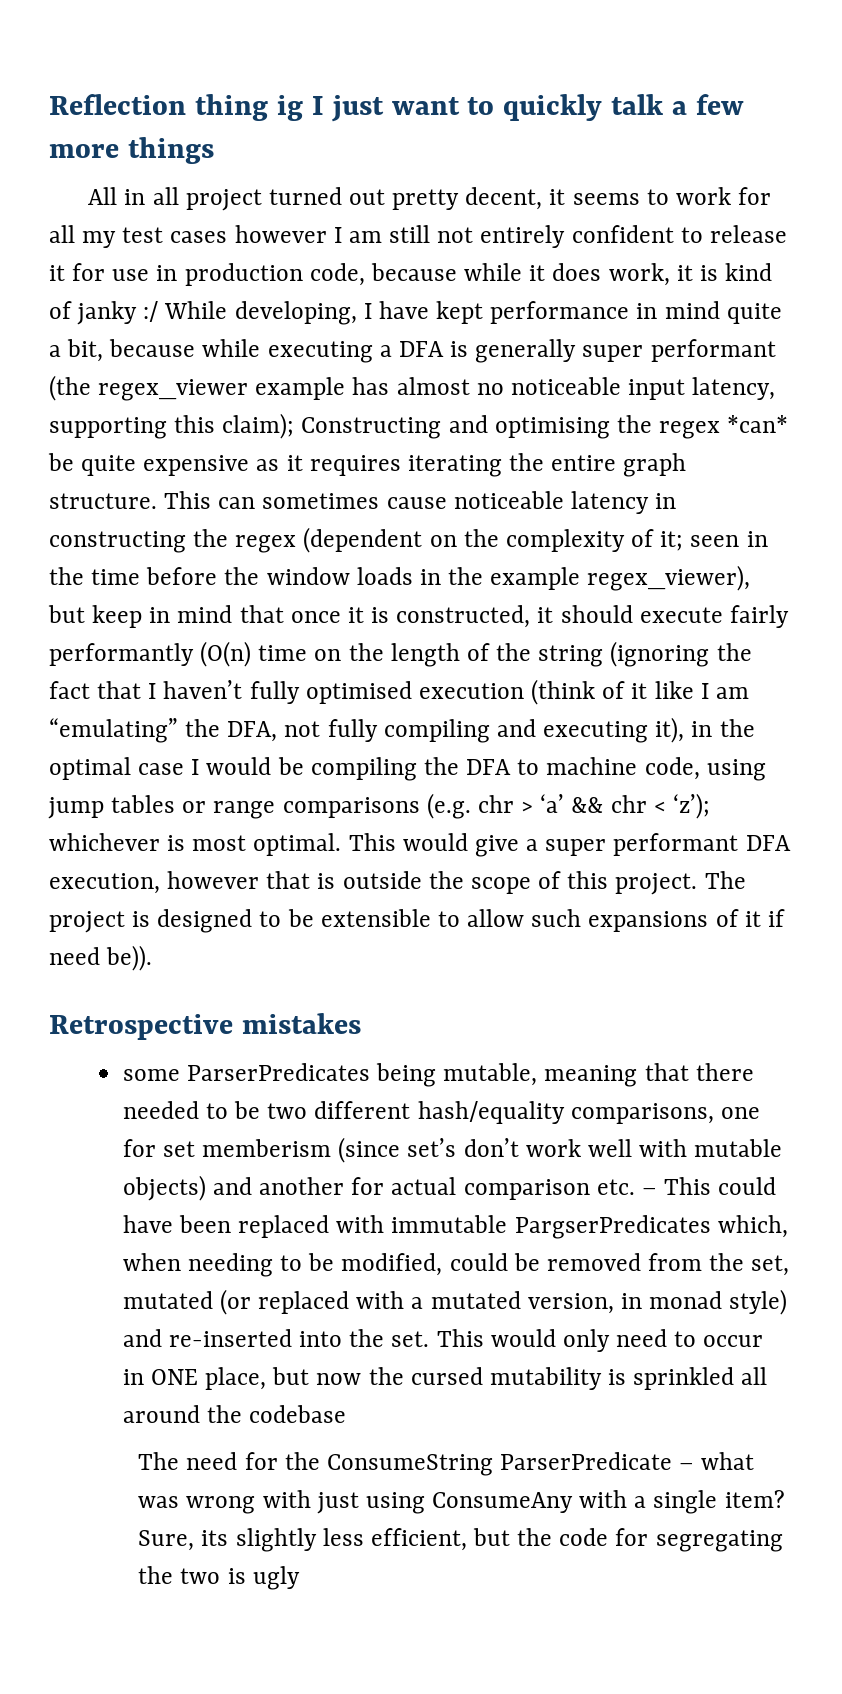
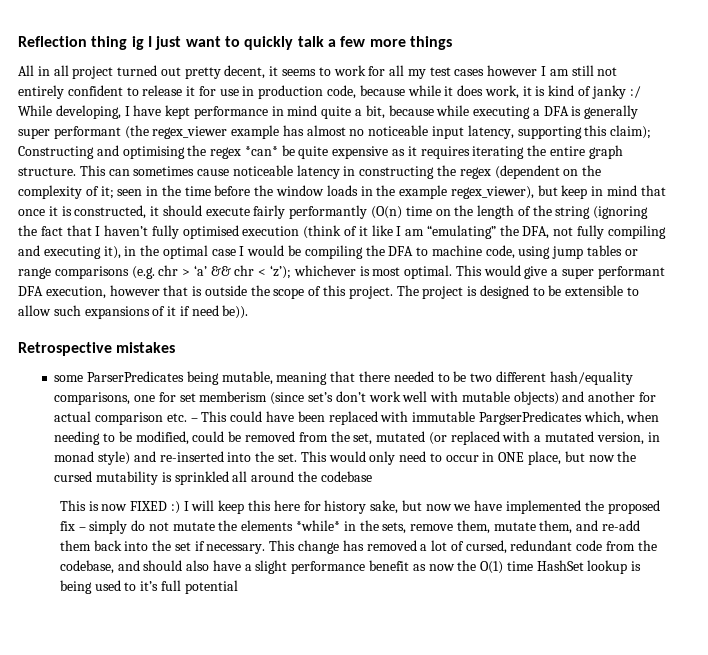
[138,1452,755,1476] [138,1490,785,1514] [138,1528,783,1552] [138,1566,300,1590] The need for the ConsumeString ParserPredicate – what was wrong with just using ConsumeAny with a single item? Sure, its slightly less efficient, but the code for segregating the two is ugly -> [59,500,660,514] [59,520,641,534] [59,540,657,554] [59,560,642,574] [59,580,238,594] This is now FIXED :) I will keep this here for history sake, but now we have implemented the proposed fix – simply do not mutate the elements *while* in the sets, remove them, mutate them, and re-add them back into the set if necessary. This change has removed a lot of cursed, redundant code from the codebase, and should also have a slight performance benefit as now the O(1) time HashSet lookup is being used to it’s full potential

